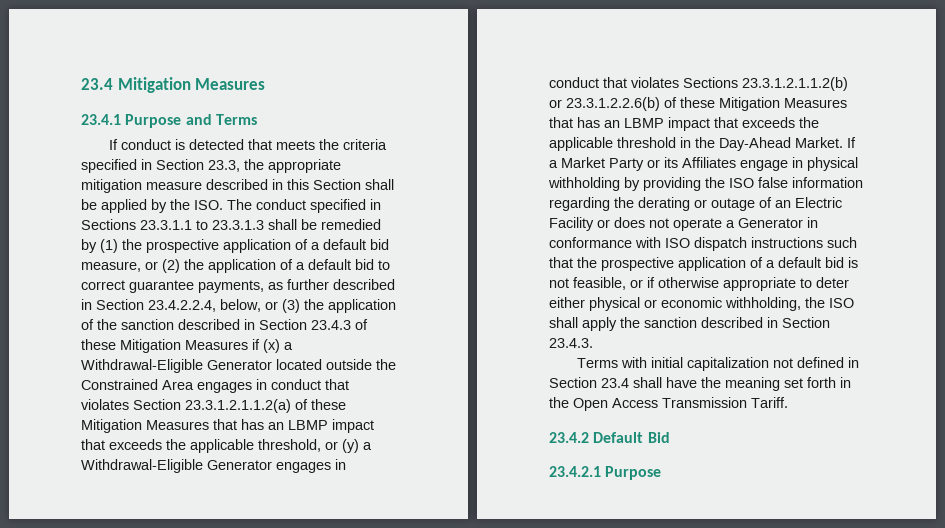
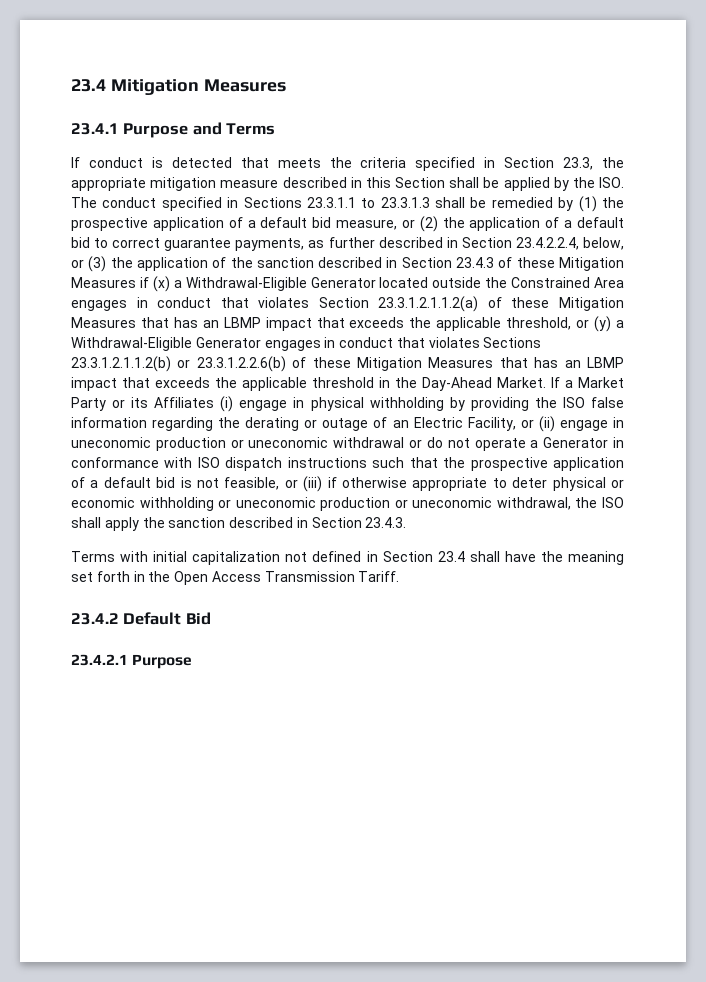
(736, 162) none -> [220,396,234,412] (i)
[549,217,645,231] Facility or does -> [467,416,625,432] [71,437,443,451] Facility, or (ii) engage in uneconomic production or uneconomic withdrawal or do
(643, 283) none -> [303,476,323,492] (iii)
[549,297,585,308] either -> (548, 482) none
[725,297,801,311] withholding, -> [139,497,571,511] withholding or uneconomic production or uneconomic withdrawal,

